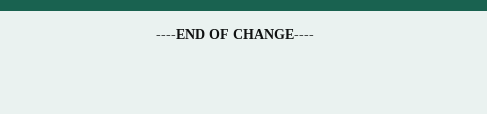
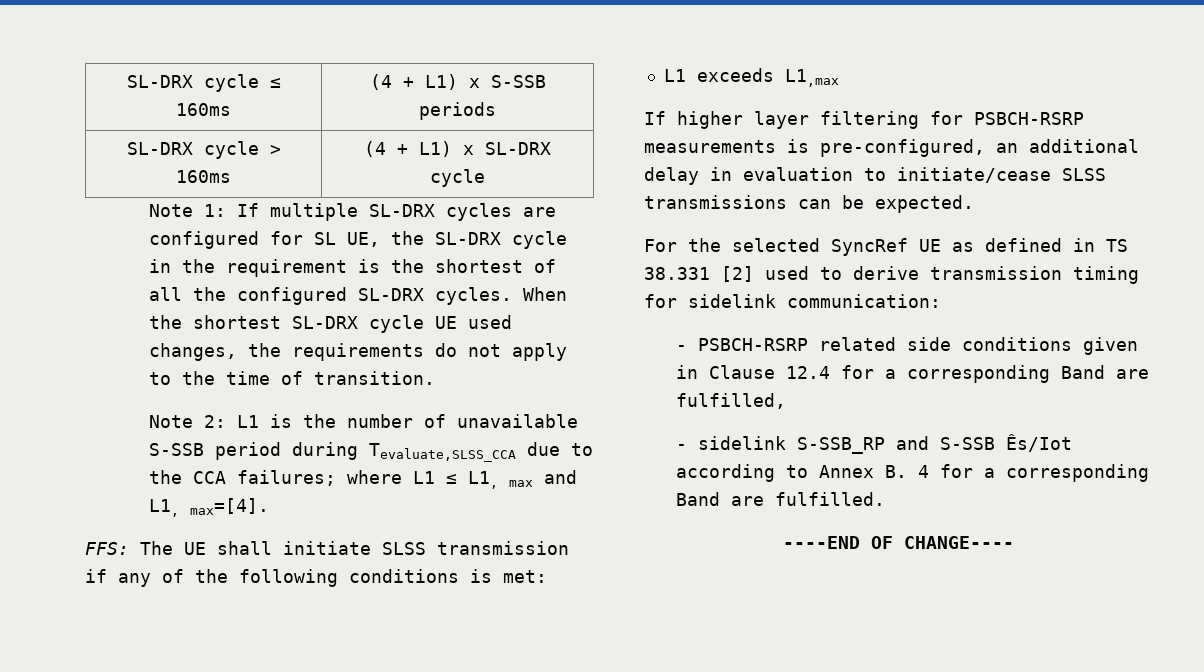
(156, 34) none -> [126,74,281,92] [176,103,231,116] [369,74,546,90] [419,102,496,120] [126,141,281,159] [176,170,231,183] [364,141,551,157] [430,169,485,187] [148,203,556,221] [148,231,567,249] [148,259,556,277] [148,287,567,305] [148,315,512,333] [148,343,567,361] [148,371,435,385] [148,414,578,428] [148,442,593,462] [148,470,577,489] [148,498,269,517] [85,541,569,555] [85,569,547,587] [663,68,839,87] [644,111,1084,129] [644,139,1139,157] [644,167,1106,185] [644,195,974,213] [644,238,1128,256] [644,266,1139,284] [644,294,941,308] [675,337,1138,355] [675,365,1149,383] [675,393,786,409] [675,434,1072,454] [675,464,1149,482] [675,492,885,506] SL-DRX cycle ≤ 160ms | (4 + L1) x S-SSB periods // SL-DRX cycle > 160ms | (4 + L1) x SL-DRX cycle // Note 1: If multiple SL-DRX cycles are configured for SL UE, the SL-DRX cycle in the requirement is the shortest of all the configured SL-DRX cycles. When the shortest SL-DRX cycle UE used changes, the requirements do not apply to the time of transition. // Note 2: L1 is the number of unavailable S-SSB period during Tevaluate,SLSS_CCA due to the CCA failures; where L1 ≤ L1, max and L1, max=[4]. // FFS: The UE shall initiate SLSS transmission if any of the following conditions is met: // L1 exceeds L1,max // If higher layer filtering for PSBCH-RSRP measurements is pre-configured, an additional delay in evaluation to initiate/cease SLSS transmissions can be expected. // For the selected SyncRef UE as defined in TS 38.331 [2] used to derive transmission timing for sidelink communication: // - PSBCH-RSRP related side conditions given in Clause 12.4 for a corresponding Band are fulfilled, // - sidelink S-SSB_RP and S-SSB Ês/Iot according to Annex B. 4 for a corresponding Band are fulfilled. //

